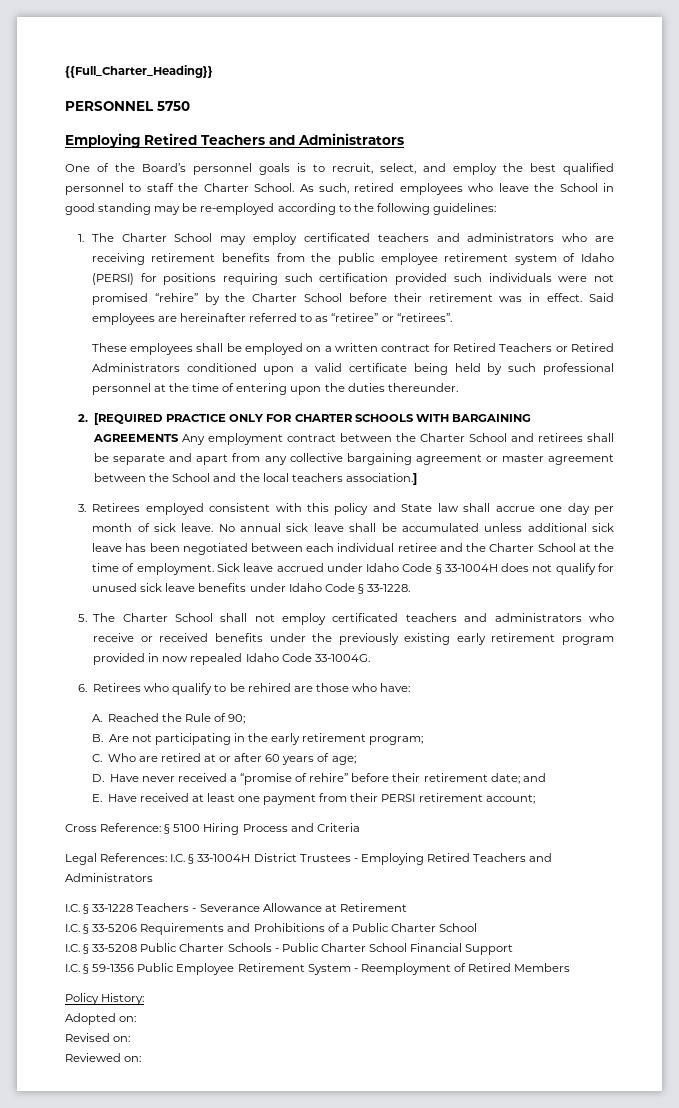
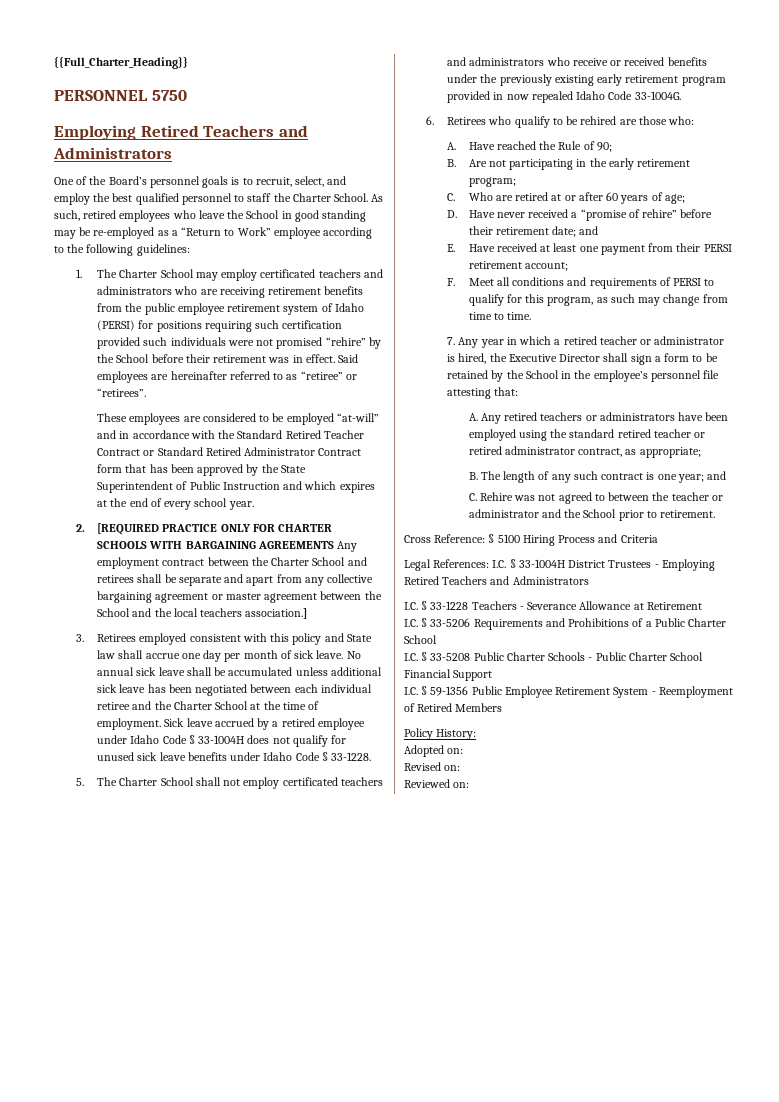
(275, 209) none -> [157,227,321,239] as a “Return to Work” employee
[252,293,298,302] Charter -> (115, 358) none
[196,343,614,355] [91,363,614,375] [91,383,458,395] shall be employed on a written contract for Retired Teachers or Retired Administrators conditioned upon a valid certificate being held by such professional personnel at the time of entering upon the duties thereunder. -> [183,413,379,425] [97,430,364,439] [97,447,362,456] [97,464,306,476] [97,481,375,493] [97,498,254,510] are considered to be employed “at-will” and in accordance with the Standard Retired Teacher Contract or Standard Retired Administrator Contract form that has been approved by the State Superintendent of Public Instruction and which expires at the end of every school year.
(324, 567) none -> [257,718,365,730] by a retired employee
[351,683,411,692] [91,713,159,722] who have: // A. Reached -> [668,116,695,125] [447,141,537,150] who: // A. Have reached
(535, 799) none -> [447,277,715,289] [468,294,728,306] [468,312,532,320] [447,336,725,348] [447,353,718,365] [447,370,720,382] [447,387,519,399] [468,412,729,424] [468,429,706,441] [468,446,701,458] [468,471,727,483] [468,492,723,504] [468,509,716,521] // F. Meet all conditions and requirements of PERSI to qualify for this program, as such may change from time to time. // 7. Any year in which a retired teacher or administrator is hired, the Executive Director shall sign a form to be retained by the School in the employee’s personnel file attesting that: // A. Any retired teachers or administrators have been employed using the standard retired teacher or retired administrator contract, as appropriate; // B. The length of any such contract is one year; and // C. Rehire was not agreed to between the teacher or administrator and the School prior to retirement.

